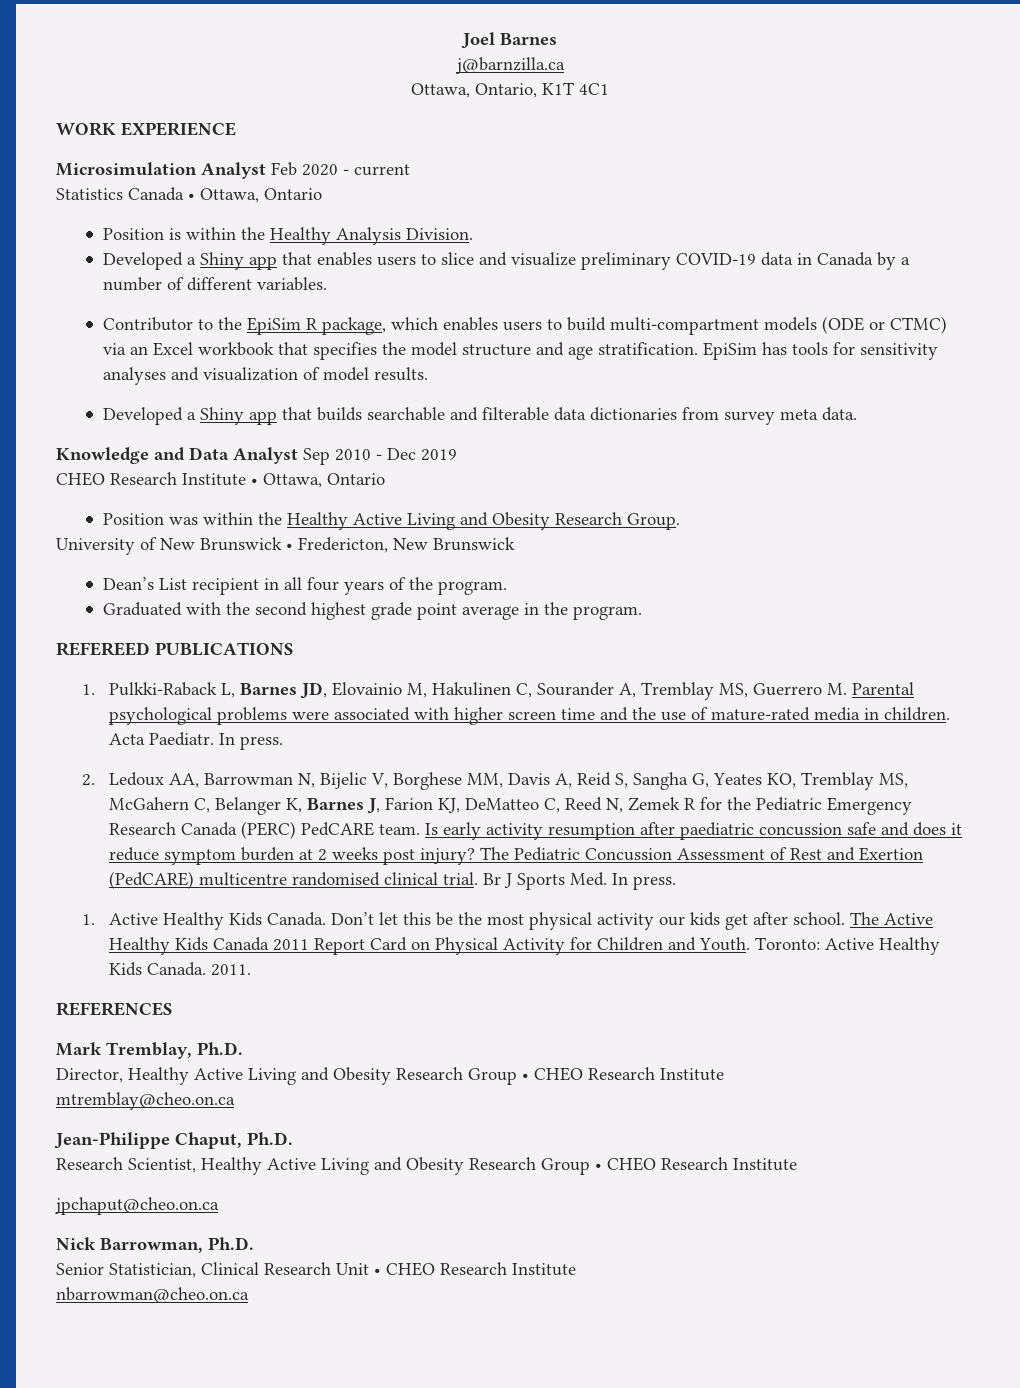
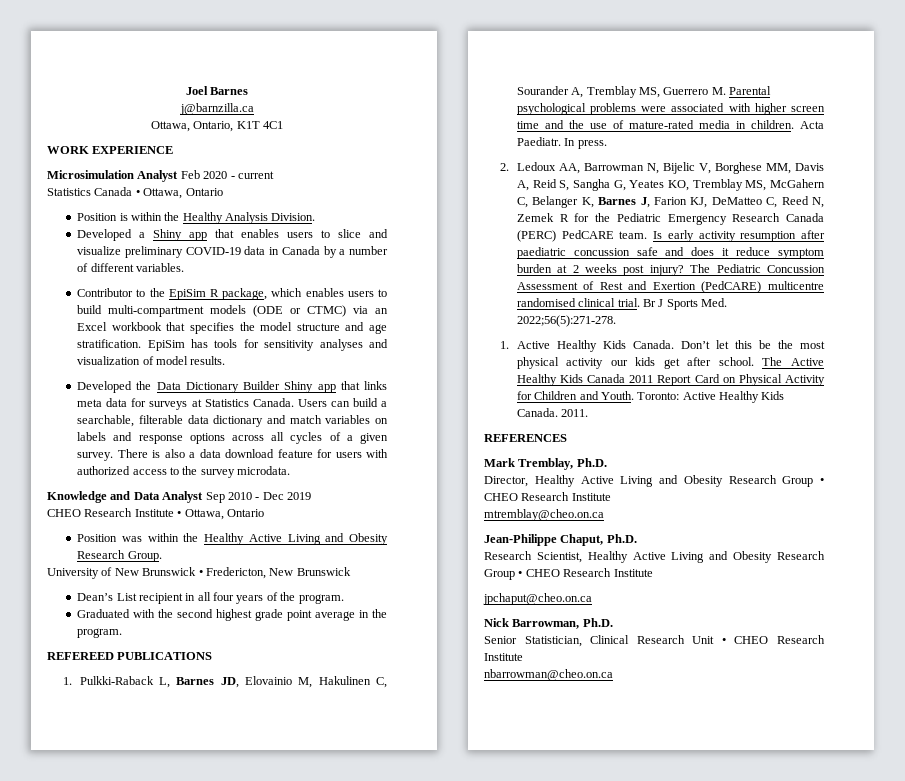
[186,407,857,425] a Shiny app that builds searchable and filterable data dictionaries from survey meta data. -> [136,381,388,393] [77,398,387,410] [77,415,388,427] [77,432,388,444] [77,449,388,461] [77,466,291,478] the Data Dictionary Builder Shiny app that links meta data for surveys at Statistics Canada. Users can build a searchable, filterable data dictionary and match variables on labels and response options across all cycles of a given survey. There is also a data download feature for users with authorized access to the survey microdata.
[611,873,676,890] In press. -> [516,315,616,327] 2022;56(5):271-278.

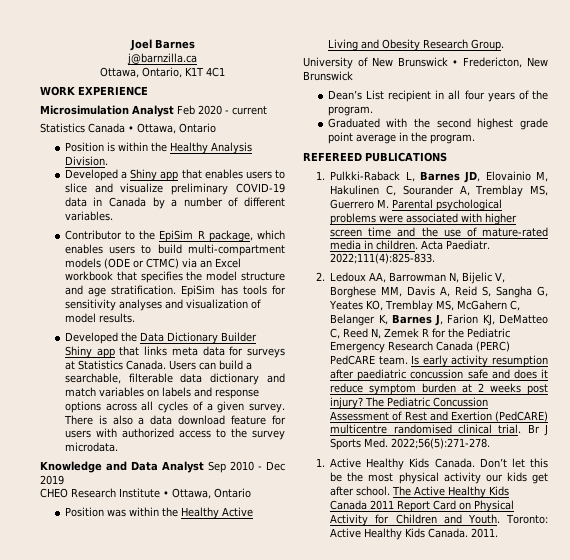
[564,138,607,149] In press. -> [330,253,436,264] 2022;111(4):825-833.
[484,434,567,442] [484,458,607,470] [484,475,824,487] [484,492,611,501] [484,509,604,521] [484,534,637,546] [484,551,825,563] [484,568,653,580] [483,593,592,605] [484,618,613,629] [484,635,825,647] [484,653,523,661] [484,669,613,681] // REFERENCES // Mark Tremblay, Ph.D. // Director, Healthy Active Living and Obesity Research Group • CHEO Research Institute // mtremblay@cheo.on.ca // Jean-Philippe Chaput, Ph.D. // Research Scientist, Healthy Active Living and Obesity Research Group • CHEO Research Institute // jpchaput@cheo.on.ca // Nick Barrowman, Ph.D. // Senior Statistician, Clinical Research Unit • CHEO Research Institute // nbarrowman@cheo.on.ca -> (499, 533) none

